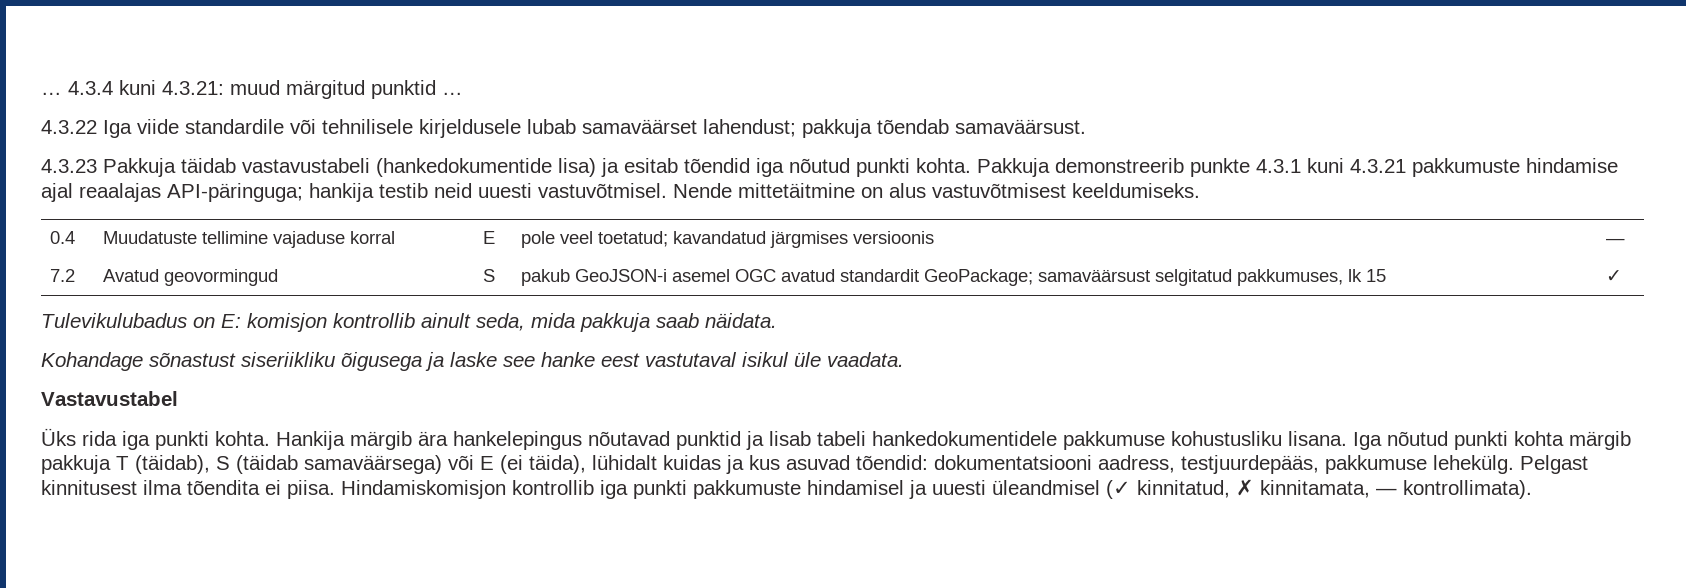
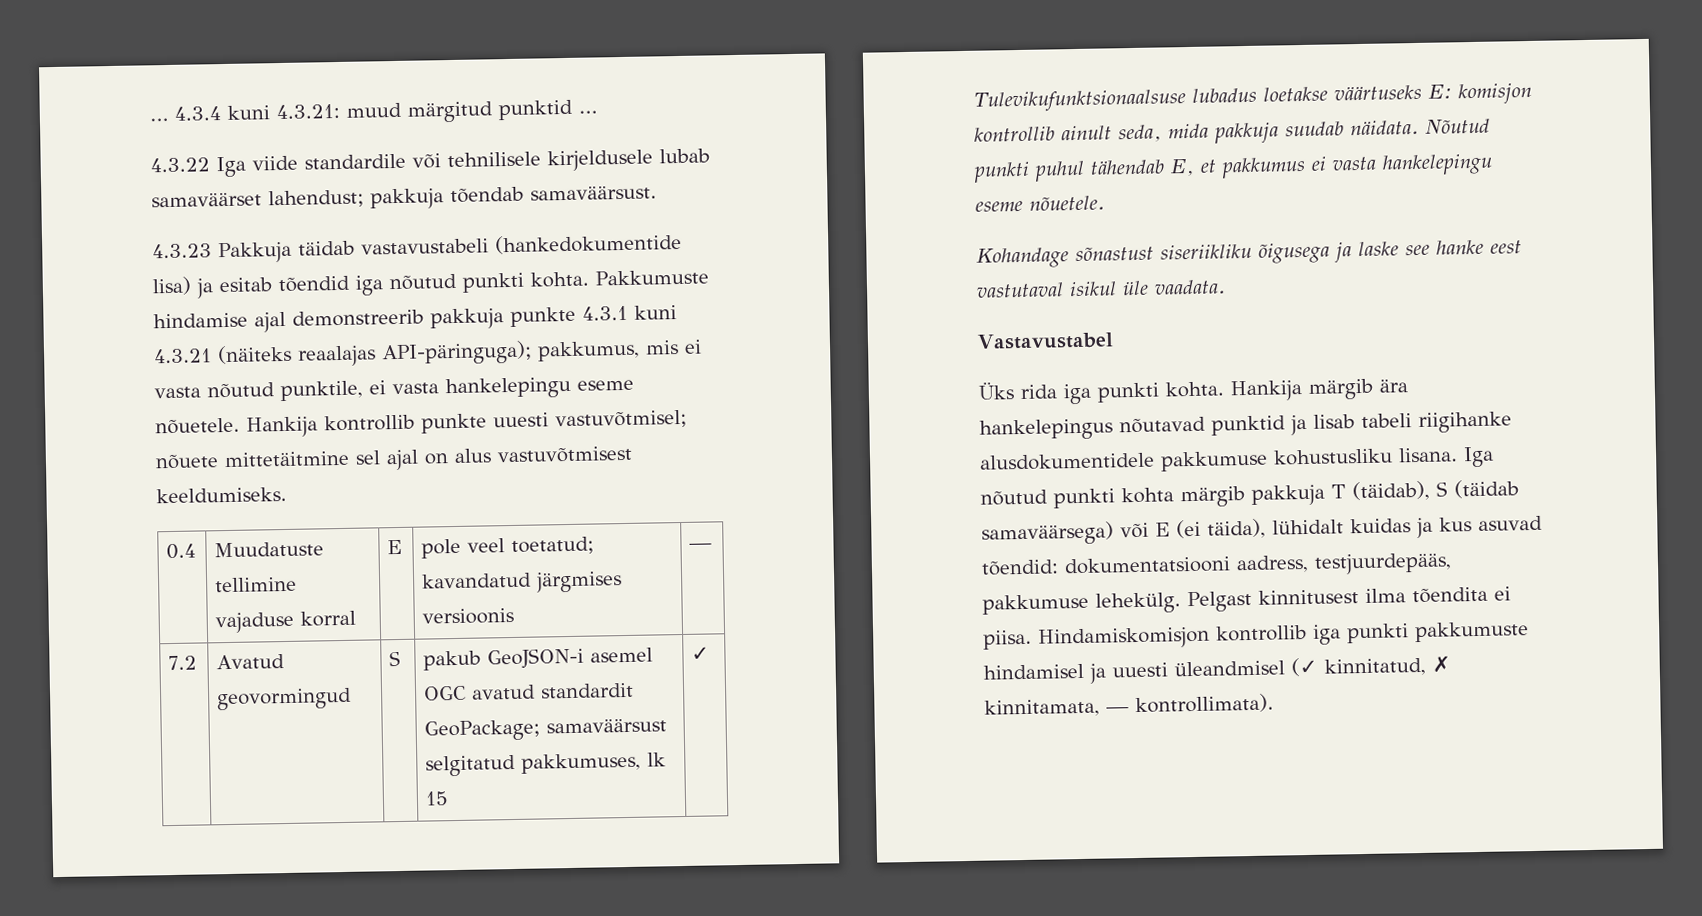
[977,158,1618,177] [41,183,855,202] Pakkuja demonstreerib punkte 4.3.1 kuni 4.3.21 pakkumuste hindamise ajal reaalajas API-päringuga; hankija testib neid uuesti vastuvõtmisel. Nende mittetäitmine -> [595,269,709,286] [153,305,677,333] [153,339,702,367] [154,376,634,402] [155,409,687,438] [155,449,419,471] Pakkumuste hindamise ajal demonstreerib pakkuja punkte 4.3.1 kuni 4.3.21 (näiteks reaalajas API-päringuga); pakkumus, mis ei vasta nõutud punktile, ei vasta hankelepingu eseme nõuetele. Hankija kontrollib punkte uuesti vastuvõtmisel; nõuete mittetäitmine sel ajal
[41,313,215,328] Tulevikulubadus on -> [973,84,1422,113] Tulevikufunktsionaalsuse lubadus loetakse väärtuseks
[656,313,699,328] saab -> [1285,121,1344,137] suudab
(777, 320) none -> [1425,118,1490,134] [973,153,1493,183] [975,195,1105,212] Nõutud punkti puhul tähendab E, et pakkumus ei vasta hankelepingu eseme nõuetele.
[872,431,1057,446] hankedokumentidele -> [1418,411,1512,433] [979,452,1155,471] riigihanke alusdokumentidele

